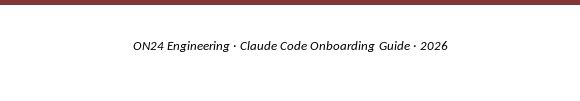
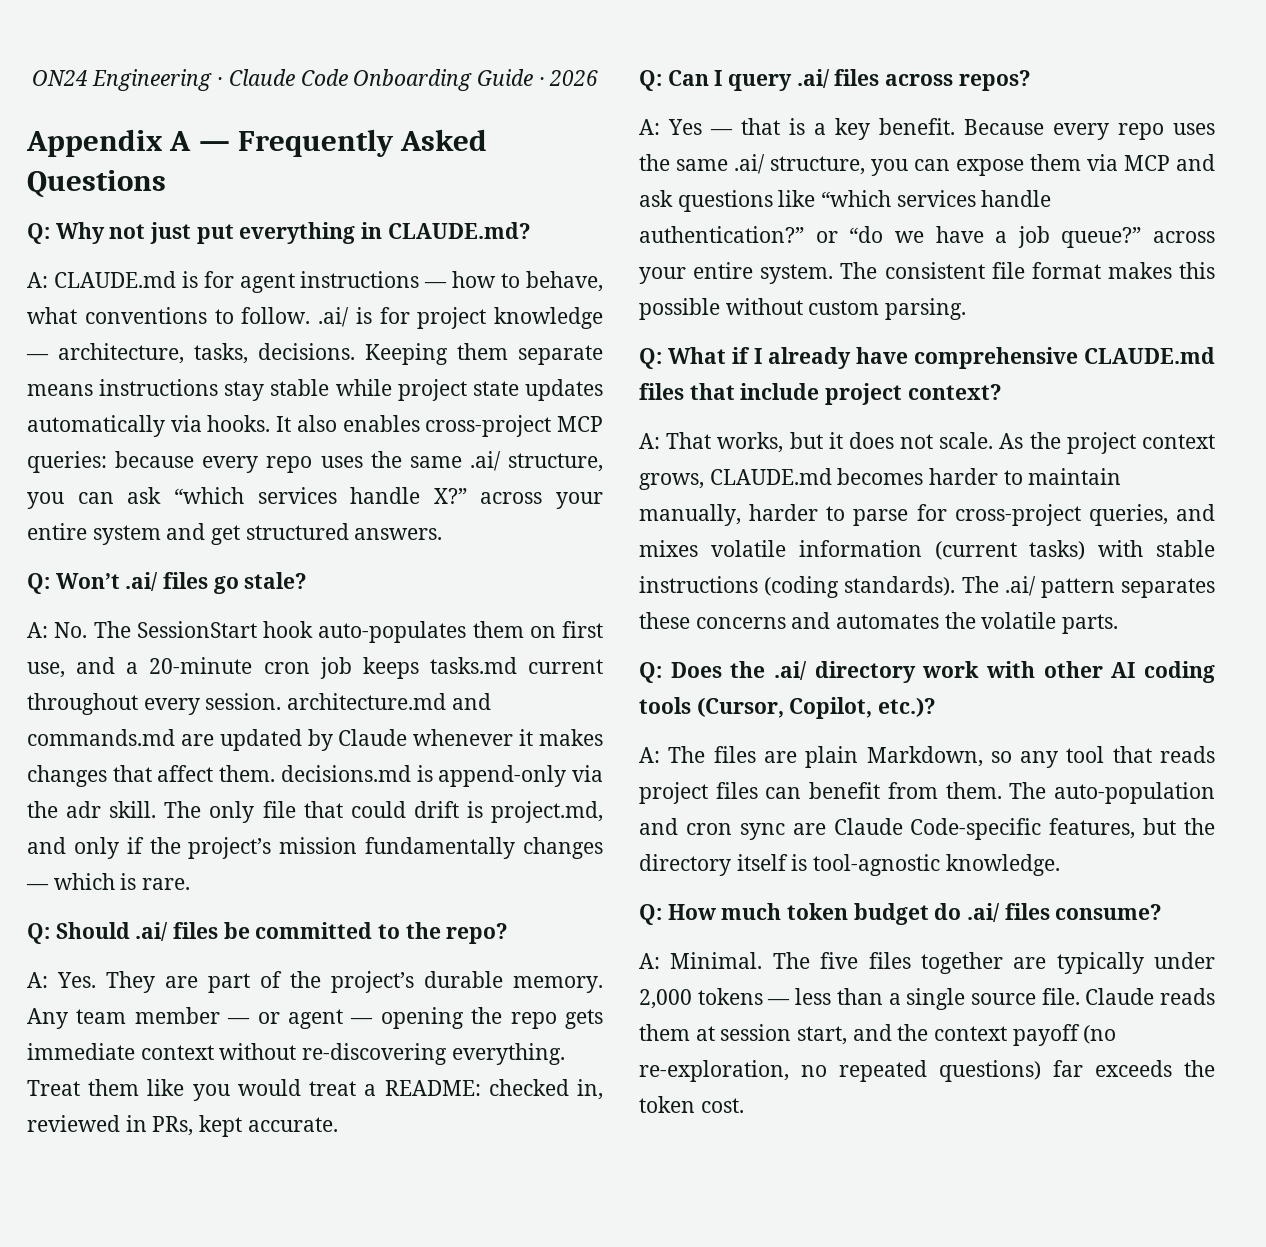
(448, 45) none -> [26,129,488,157] [27,170,166,198] [27,222,531,244] [27,271,604,293] [27,307,603,329] [26,343,603,365] [27,379,603,401] [27,415,603,437] [27,451,603,473] [27,487,603,509] [27,523,443,545] [27,572,308,594] [27,621,603,643] [27,657,603,679] [27,693,491,715] [27,729,603,751] [27,765,603,787] [27,801,604,823] [27,837,603,859] [26,873,191,890] [27,922,509,944] [27,971,603,993] [27,1007,603,1029] [27,1043,565,1065] [27,1079,603,1101] [27,1115,338,1137] [639,69,1031,91] [639,118,1215,140] [639,154,1215,176] [639,190,1052,212] [639,226,1215,248] [639,262,1215,284] [639,298,967,320] [639,347,1215,369] [639,383,1002,405] [639,432,1215,454] [639,468,1122,490] [639,504,1215,526] [639,540,1215,560] [639,576,1215,598] [639,612,1119,634] [639,661,1215,683] [639,697,937,719] [639,746,1215,768] [639,782,1215,804] [639,818,1215,840] [639,854,1060,876] [639,903,1163,925] [639,952,1215,974] [639,988,1215,1010] [639,1024,1117,1046] [639,1060,1215,1082] [639,1096,744,1113] // Appendix A — Frequently Asked Questions // Q: Why not just put everything in CLAUDE.md? // A: CLAUDE.md is for agent instructions — how to behave, what conventions to follow. .ai/ is for project knowledge — architecture, tasks, decisions. Keeping them separate means instructions stay stable while project state updates automatically via hooks. It also enables cross-project MCP queries: because every repo uses the same .ai/ structure, you can ask “which services handle X?” across your entire system and get structured answers. // Q: Won’t .ai/ files go stale? // A: No. The SessionStart hook auto-populates them on first use, and a 20-minute cron job keeps tasks.md current throughout every session. architecture.md and commands.md are updated by Claude whenever it makes changes that affect them. decisions.md is append-only via the adr skill. The only file that could drift is project.md, and only if the project’s mission fundamentally changes — which is rare. // Q: Should .ai/ files be committed to the repo? // A: Yes. They are part of the project’s durable memory. Any team member — or agent — opening the repo gets immediate context without re-discovering everything. Treat them like you would treat a README: checked in, reviewed in PRs, kept accurate. // Q: Can I query .ai/ files across repos? // A: Yes — that is a key benefit. Because every repo uses the same .ai/ structure, you can expose them via MCP and ask questions like “which services handle authentication?” or “do we have a job queue?” across your entire system. The consistent file format makes this possible without custom parsing. // Q: What if I already have comprehensive CLAUDE.md files that include project context? // A: That works, but it does not scale. As the project context grows, CLAUDE.md becomes harder to maintain manually, harder to parse for cross-project queries, and mixes volatile information (current tasks) with stable instructions (coding standards). The .ai/ pattern separates these concerns and automates the volatile parts. // Q: Does the .ai/ directory work with other AI coding tools (Cursor, Copilot, etc.)? // A: The files are plain Markdown, so any tool that reads project files can benefit from them. The auto-population and cron sync are Claude Code-specific features, but the directory itself is tool-agnostic knowledge. // Q: How much token budget do .ai/ files consume? // A: Minimal. The five files together are typically under 2,000 tokens — less than a single source file. Claude reads them at session start, and the context payoff (no re-exploration, no repeated questions) far exceeds the token cost.

